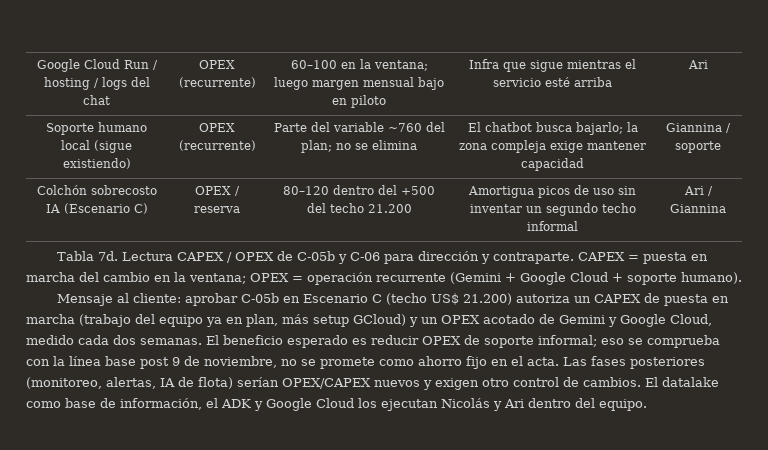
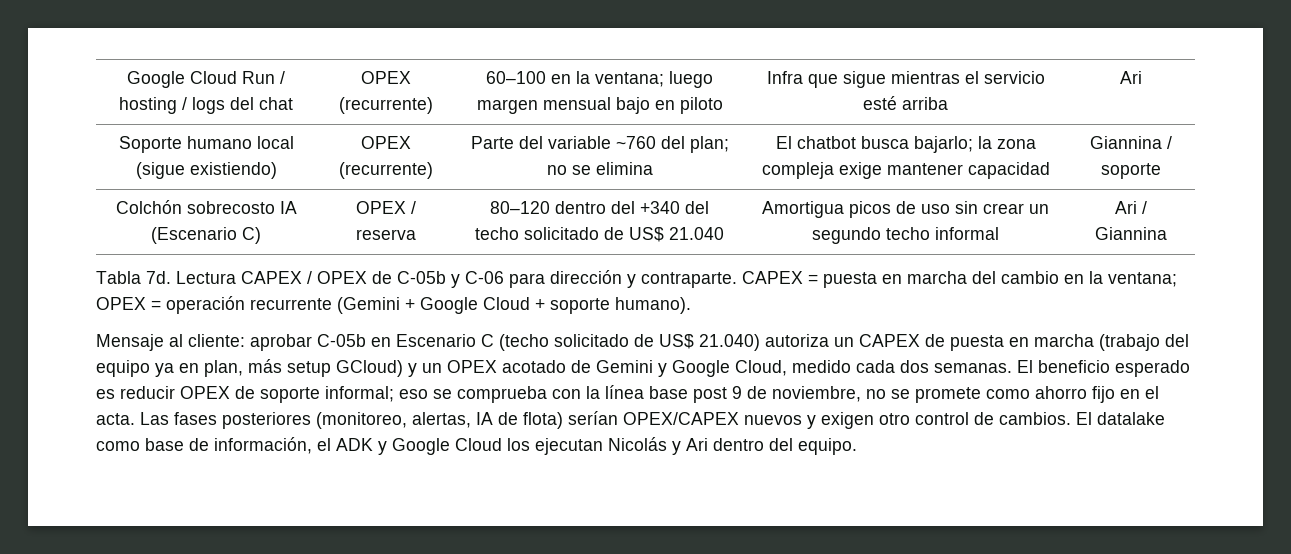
[401,186,436,195] +500 -> [640,201,680,214] +340
[367,204,412,213] 21.200 -> [524,227,724,242] solicitado de US$ 21.040
[469,204,522,213] inventar -> [983,203,1024,214] crear
[430,293,512,305] US$ 21.200) -> [554,334,760,351] solicitado de US$ 21.040)

